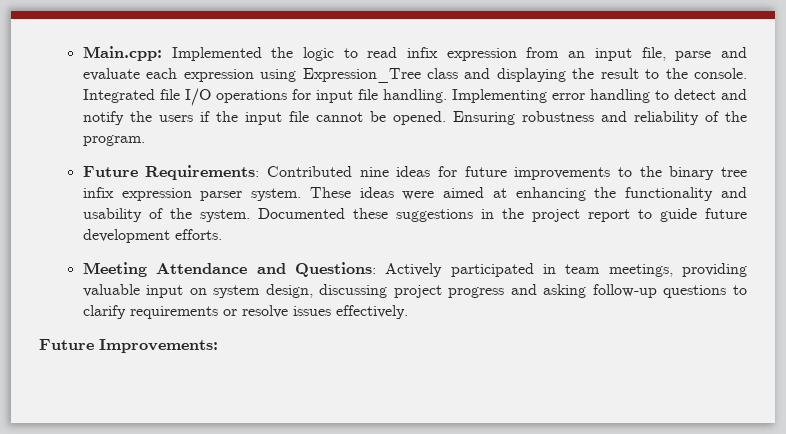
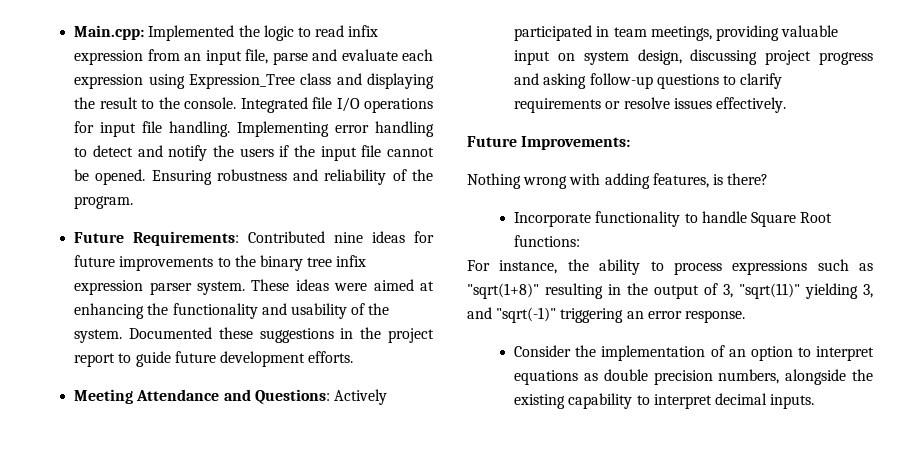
(218, 346) none -> [467,173,769,189] [514,211,833,227] [514,235,581,247] [467,259,873,275] [467,283,873,299] [467,307,745,323] [514,345,874,361] [514,369,873,385] [514,393,815,409] // Nothing wrong with adding features, is there? // Incorporate functionality to handle Square Root functions: // For instance, the ability to process expressions such as "sqrt(1+8)" resulting in the output of 3, "sqrt(11)" yielding 3, and "sqrt(-1)" triggering an error response. // Consider the implementation of an option to interpret equations as double precision numbers, alongside the existing capability to interpret decimal inputs.

